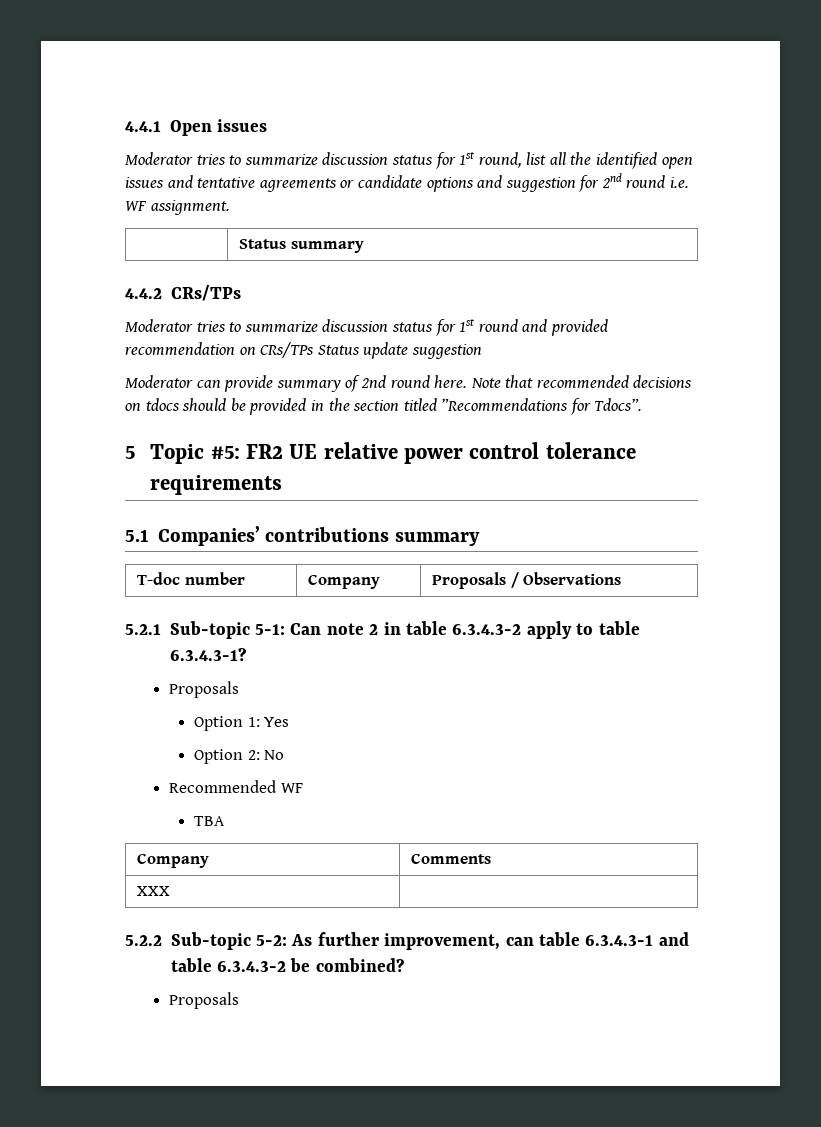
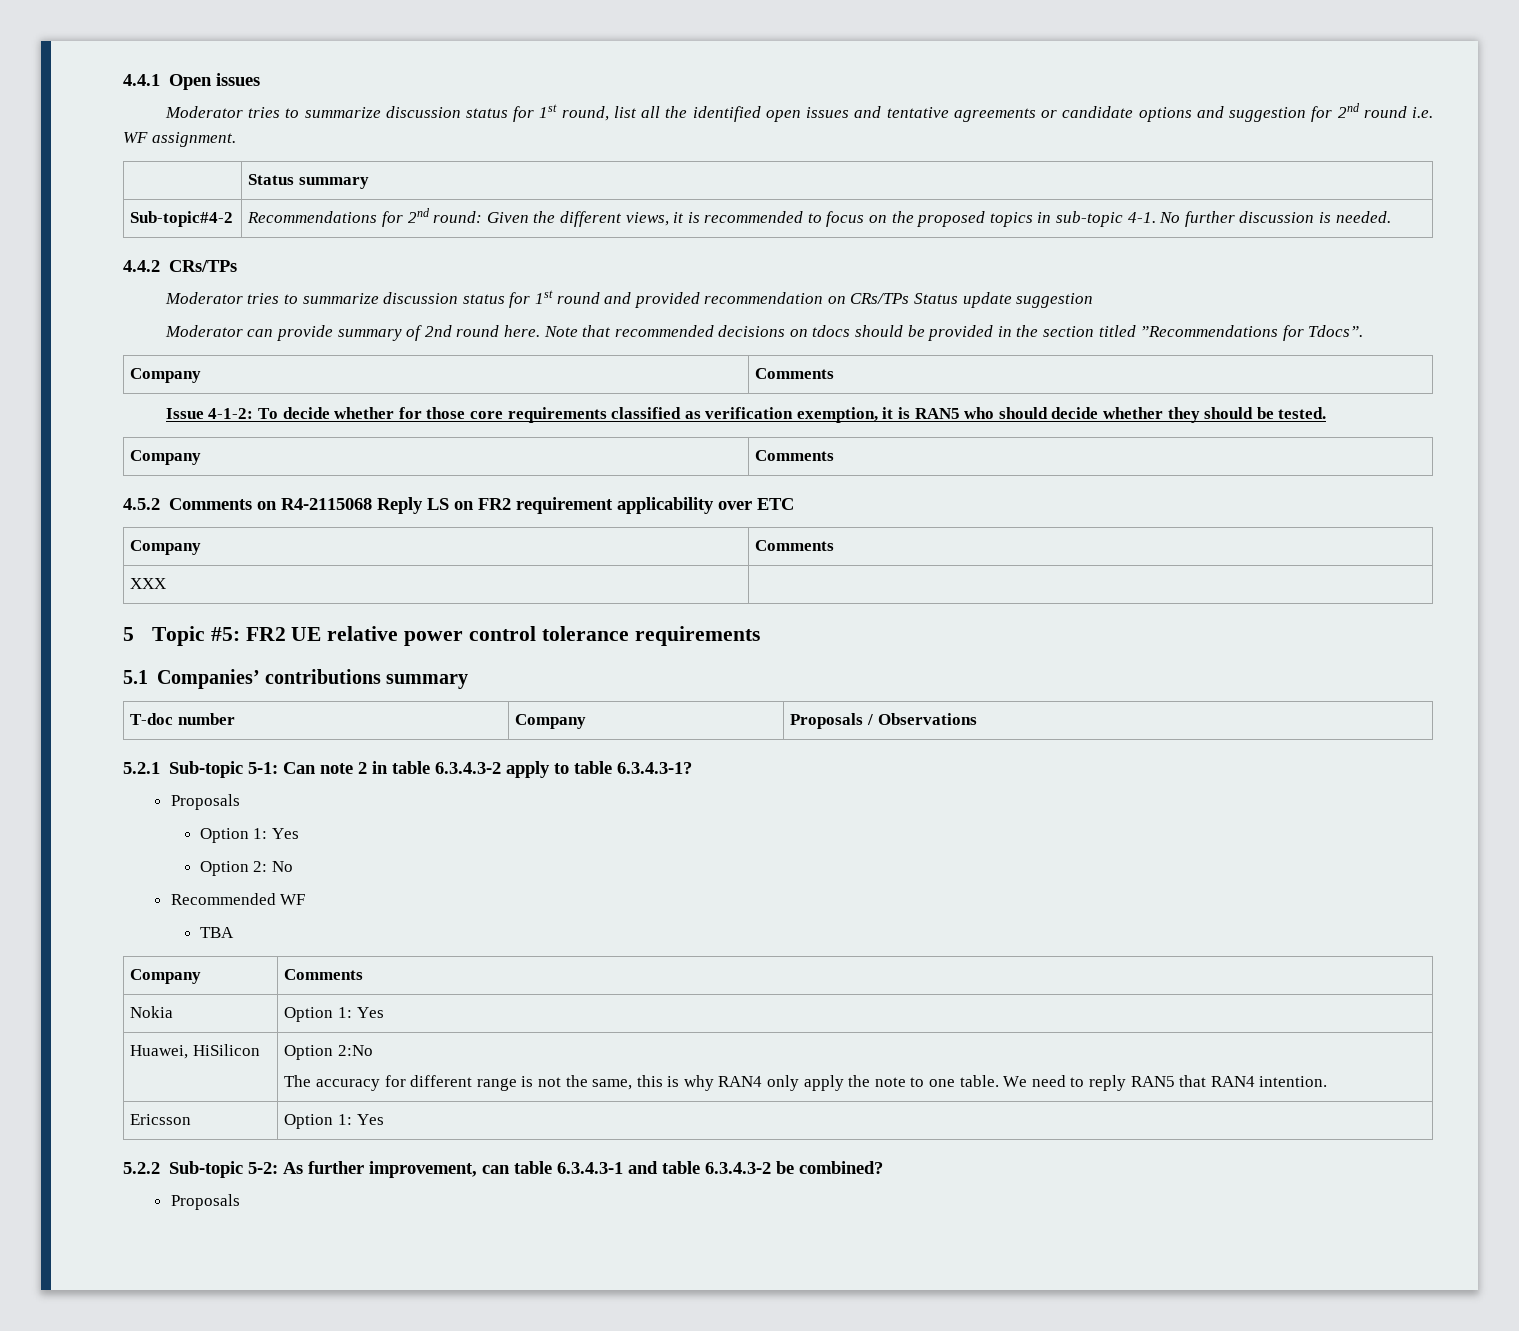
(364, 247) none -> [130,211,234,227] [247,208,1391,227] // Sub-topic#4-2 | Recommendations for 2nd round: Given the different views, it is recommended to focus on the proposed topics in sub-topic 4-1. No further discussion is needed.
(643, 404) none -> [130,368,202,383] [755,368,835,379] [165,407,1327,423] [130,450,202,465] [755,450,835,461] [123,497,794,514] [130,540,202,555] [755,540,835,551] [130,578,167,589] // Company | Comments // Issue 4-1-2: To decide whether for those core requirements classified as verification exemption, it is RAN5 who should decide whether they should be tested. // Company | Comments // 4.5.2 Comments on R4-2115068 Reply LS on FR2 requirement applicability over ETC // Company | Comments // XXX |
[137,886,171,896] XXX | -> [130,1006,174,1018] [284,1007,384,1022] [130,1044,260,1059] [284,1045,373,1060] [284,1075,1328,1091] [130,1114,192,1125] [284,1114,384,1129] Nokia | Option 1: Yes // Huawei, HiSilicon | Option 2:No // The accuracy for different range is not the same, this is why RAN4 only apply the note to one table. We need to reply RAN5 that RAN4 intention. // Ericsson | Option 1: Yes

